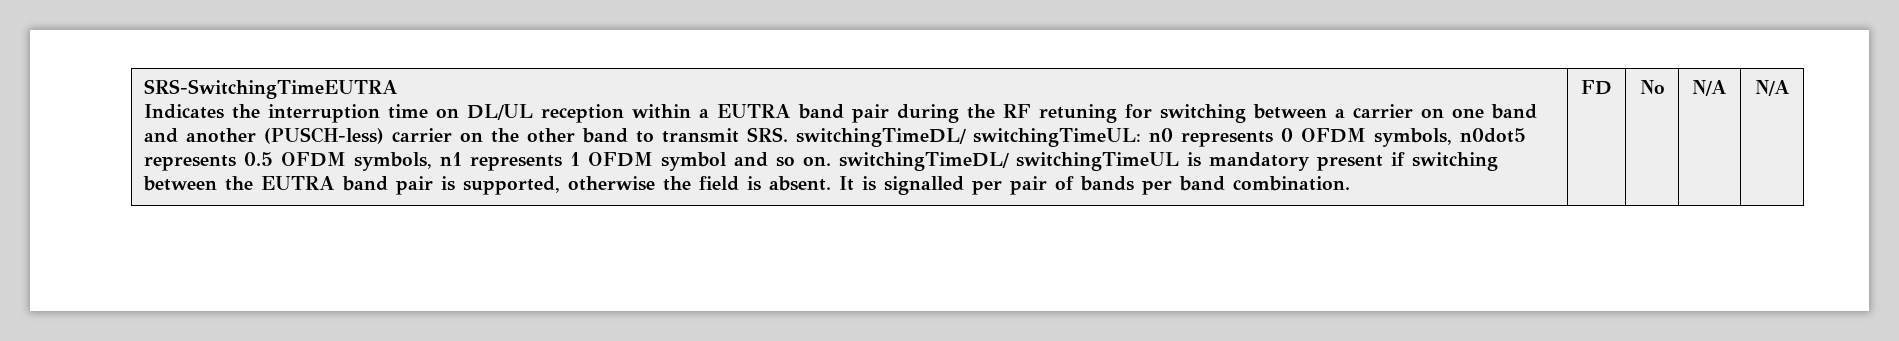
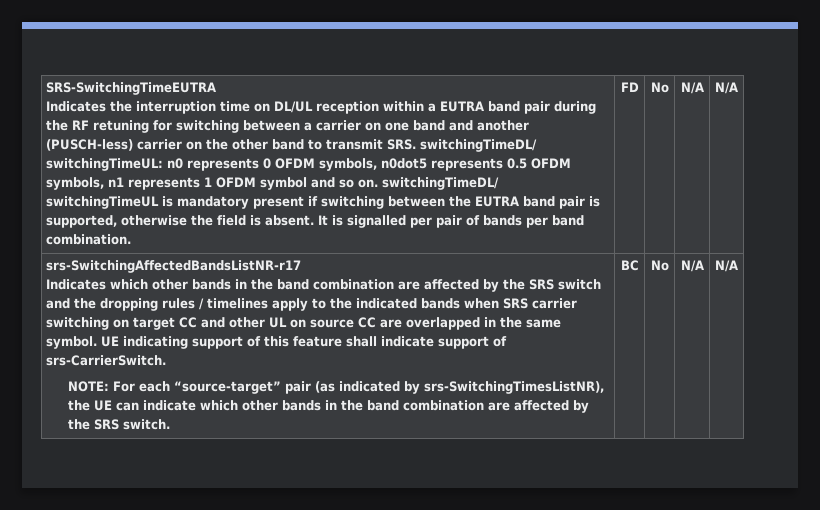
(1790, 88) none -> [46,260,302,273] [46,279,602,292] [46,298,578,311] [46,317,562,330] [46,336,508,349] [46,355,167,366] [67,381,604,394] [67,400,589,413] [67,419,170,430] [620,260,639,271] [650,260,669,271] [680,260,704,272] [715,260,738,272] // srs-SwitchingAffectedBandsListNR-r17 // Indicates which other bands in the band combination are affected by the SRS switch and the dropping rules / timelines apply to the indicated bands when SRS carrier switching on target CC and other UL on source CC are overlapped in the same symbol. UE indicating support of this feature shall indicate support of srs-CarrierSwitch. // NOTE: For each “source-target” pair (as indicated by srs-SwitchingTimesListNR), the UE can indicate which other bands in the band combination are affected by the SRS switch. | BC | No | N/A | N/A

